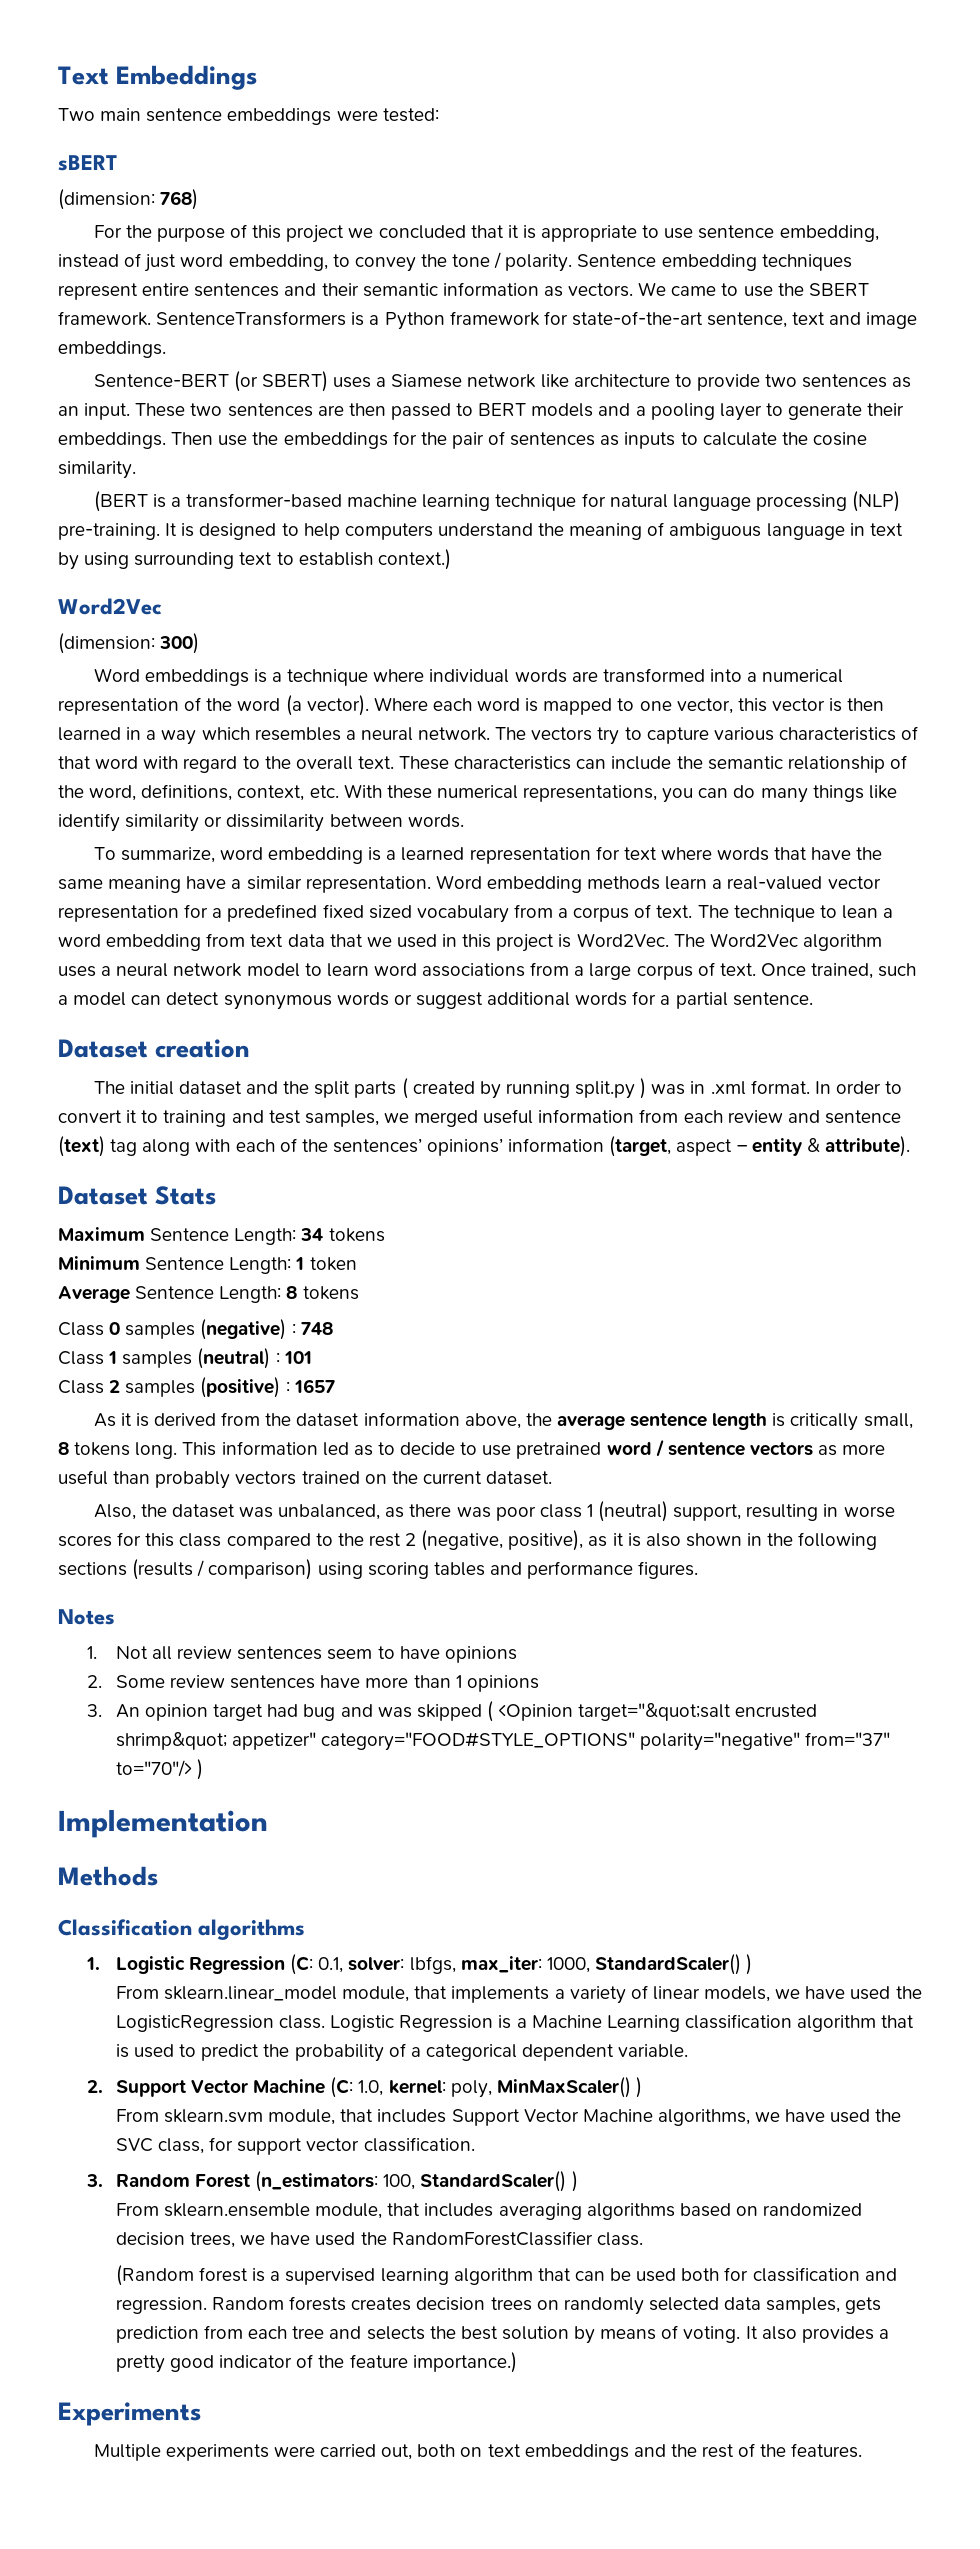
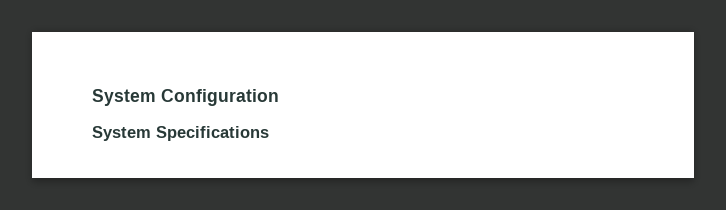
[58,65,258,90] [58,108,439,125] [58,155,117,171] [58,189,199,210] [93,224,879,243] [58,252,852,272] [58,282,869,300] [58,311,918,330] [58,341,166,358] [93,371,912,392] [58,403,905,421] [58,431,867,449] [58,461,136,479] [93,491,901,512] [58,522,903,540] [58,549,451,570] [58,598,162,615] [58,633,200,654] [93,668,844,686] [58,695,885,716] [58,726,919,745] [58,755,907,773] [58,784,897,803] [58,813,464,832] [93,846,883,864] [58,875,881,893] [58,904,894,923] [58,933,882,952] [58,962,917,980] [58,991,813,1010] [58,1039,251,1058] [93,1078,903,1099] [58,1109,901,1127] [58,1136,910,1157] [58,1186,217,1205] [58,1227,385,1245] [58,1256,357,1274] [58,1286,359,1303] [58,1319,333,1340] [58,1348,312,1369] [58,1377,335,1398] [93,1412,913,1431] [58,1439,886,1459] [58,1470,553,1489] [93,1501,895,1522] [58,1530,878,1551] [58,1559,699,1580] [58,1609,115,1625] [86,1646,517,1663] [86,1675,539,1692] [86,1701,818,1722] [115,1732,891,1751] [115,1759,204,1780] [58,1810,268,1838] [58,1866,158,1886] [58,1919,306,1940] [85,1954,753,1975] [115,1985,922,2004] [115,2014,915,2032] [115,2043,689,2062] [86,2077,642,2098] [115,2109,902,2126] [115,2137,475,2155] [85,2171,578,2192] [115,2203,863,2220] [115,2231,643,2248] [115,2265,897,2286] [115,2296,882,2315] [115,2325,889,2344] [115,2352,517,2373] [58,2402,201,2426] [93,2443,863,2461] Text Embeddings // Two main sentence embeddings were tested: // sBERT // (dimension: 768) // For the purpose of this project we concluded that it is appropriate to use sentence embedding, instead of just word embedding, to convey the tone / polarity. Sentence embedding techniques represent entire sentences and their semantic information as vectors. We came to use the SBERT framework. SentenceTransformers is a Python framework for state-of-the-art sentence, text and image embeddings. // Sentence-BERT (or SBERT) uses a Siamese network like architecture to provide two sentences as an input. These two sentences are then passed to BERT models and a pooling layer to generate their embeddings. Then use the embeddings for the pair of sentences as inputs to calculate the cosine similarity. // (BERT is a transformer-based machine learning technique for natural language processing (NLP) pre-training. It is designed to help computers understand the meaning of ambiguous language in text by using surrounding text to establish context.) // Word2Vec // (dimension: 300) // Word embeddings is a technique where individual words are transformed into a numerical representation of the word (a vector). Where each word is mapped to one vector, this vector is then learned in a way which resembles a neural network. The vectors try to capture various characteristics of that word with regard to the overall text. These characteristics can include the semantic relationship of the word, definitions, context, etc. With these numerical representations, you can do many things like identify similarity or dissimilarity between words. // To summarize, word embedding is a learned representation for text where words that have the same meaning have a similar representation. Word embedding methods learn a real-valued vector representation for a predefined fixed sized vocabulary from a corpus of text. The technique to lean a word embedding from text data that we used in this project is Word2Vec. The Word2Vec algorithm uses a neural network model to learn word associations from a large corpus of text. Once trained, such a model can detect synonymous words or suggest additional words for a partial sentence. // Dataset creation // The initial dataset and the split parts ( created by running split.py ) was in .xml format. In order to convert it to training and test samples, we merged useful information from each review and sentence (text) tag along with each of the sentences’ opinions’ information (target, aspect – entity & attribute). // Dataset Stats // Maximum Sentence Length: 34 tokens // Minimum Sentence Length: 1 token // Average Sentence Length: 8 tokens // Class 0 samples (negative) : 748 // Class 1 samples (neutral) : 101 // Class 2 samples (positive) : 1657 // As it is derived from the dataset information above, the average sentence length is critically small, 8 tokens long. This information led as to decide to use pretrained word / sentence vectors as more useful than probably vectors trained on the current dataset. // Also, the dataset was unbalanced, as there was poor class 1 (neutral) support, resulting in worse scores for this class compared to the rest 2 (negative, positive), as it is also shown in the following sections (results / comparison) using scoring tables and performance figures. // Notes // 1. Not all review sentences seem to have opinions // 2. Some review sentences have more than 1 opinions // 3. An opinion target had bug and was skipped ( <Opinion target="&quot;salt encrusted shrimp&quot; appetizer" category="FOOD#STYLE_OPTIONS" polarity="negative" from="37" to="70"/> ) // Implementation // Methods // Classification algorithms // 1. Logistic Regression (C: 0.1, solver: lbfgs, max_iter: 1000, StandardScaler() ) // From sklearn.linear_model module, that implements a variety of linear models, we have used the LogisticRegression class. Logistic Regression is a Machine Learning classification algorithm that is used to predict the probability of a categorical dependent variable. // 2. Support Vector Machine (C: 1.0, kernel: poly, MinMaxScaler() ) // From sklearn.svm module, that includes Support Vector Machine algorithms, we have used the SVC class, for support vector classification. // 3. Random Forest (n_estimators: 100, StandardScaler() ) // From sklearn.ensemble module, that includes averaging algorithms based on randomized decision trees, we have used the RandomForestClassifier class. // (Random forest is a supervised learning algorithm that can be used both for classification and regression. Random forests creates decision trees on randomly selected data samples, gets prediction from each tree and selects the best solution by means of voting. It also provides a pretty good indicator of the feature importance.) // Experiments // Multiple experiments were carried out, both on text embeddings and the rest of the features. -> [92,89,279,106] [92,126,269,141] System Configuration // System Specifications

